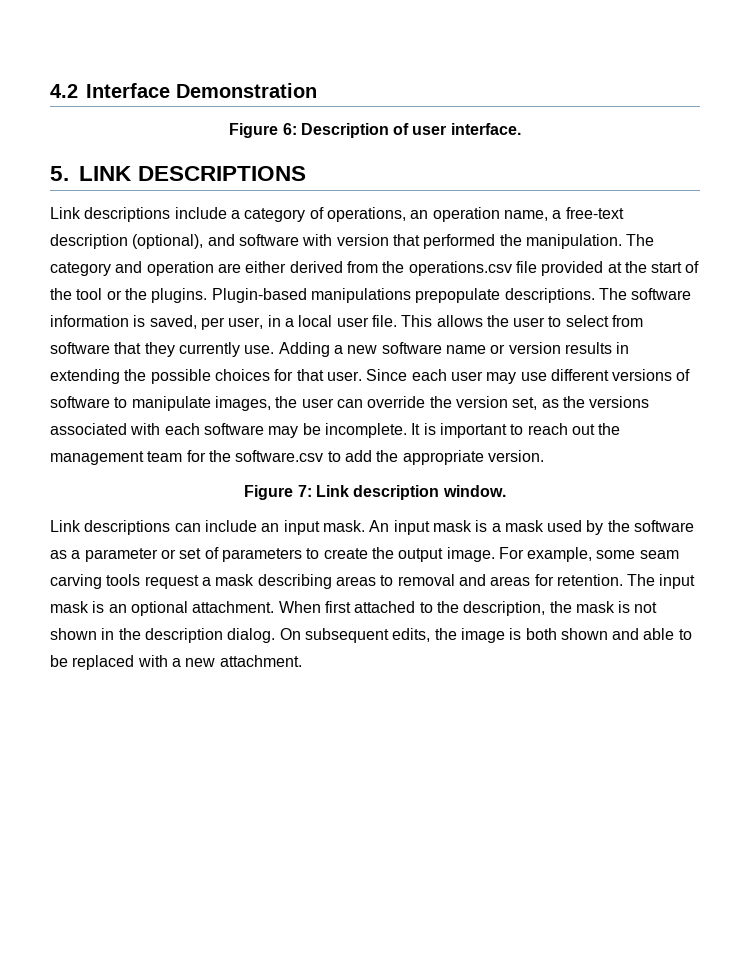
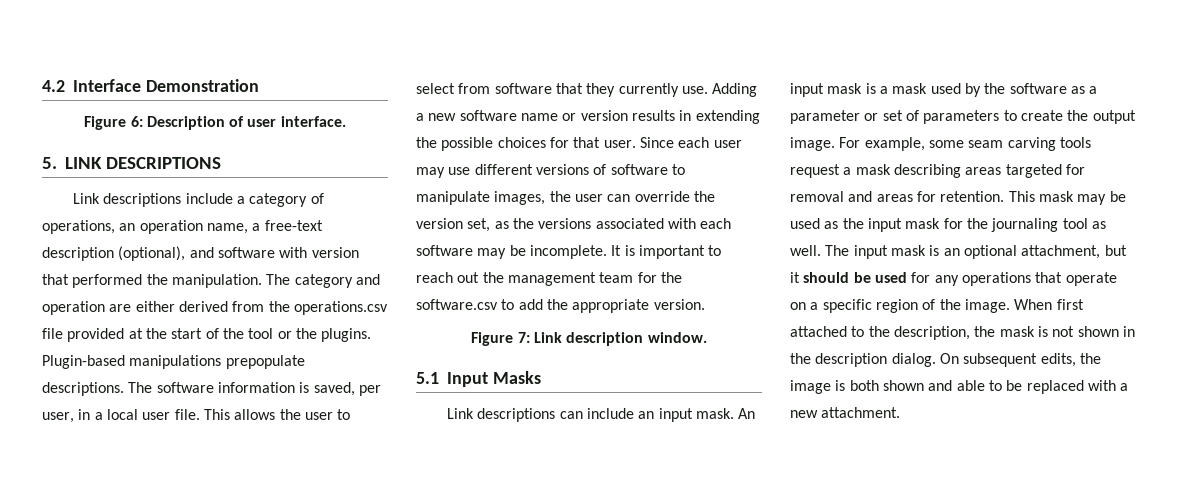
(506, 491) none -> [416,371,541,387] // 5.1 Input Masks
[380,575,394,586] to -> [1005,164,1085,178] targeted for
(623, 580) none -> [1008,191,1126,205] [790,218,1106,232] [790,245,821,256] This mask may be used as the input mask for the journaling tool as well.
[192,601,275,613] attachment. -> [1021,245,1127,259] [790,272,1117,286] [790,299,1010,313] attachment, but it should be used for any operations that operate on a specific region of the image.

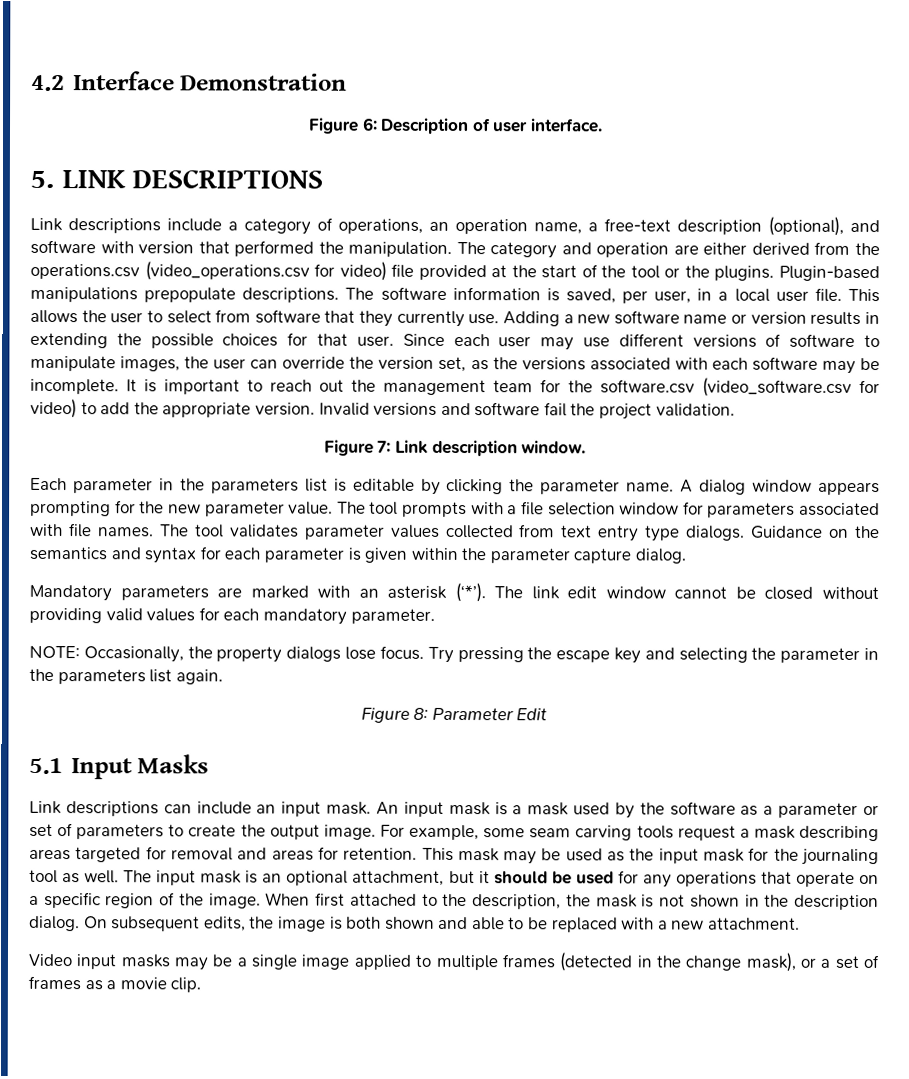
(388, 308) none -> [144,261,387,281] (video_operations.csv for video)
(498, 304) none -> [702,377,880,397] [30,398,77,419] (video_software.csv for video)
(705, 304) none -> [318,402,735,420] Invalid versions and software fail the project validation.
(707, 337) none -> [30,477,880,496] [30,500,880,518] [30,523,880,542] [29,546,687,564] [29,583,879,603] [29,607,435,625] [29,645,879,664] [29,668,223,685] [360,707,548,723] // Each parameter in the parameters list is editable by clicking the parameter name. A dialog window appears prompting for the new parameter value. The tool prompts with a file selection window for parameters associated with file names. The tool validates parameter values collected from text entry type dialogs. Guidance on the semantics and syntax for each parameter is given within the parameter capture dialog. // Mandatory parameters are marked with an asterisk (‘*’). The link edit window cannot be closed without providing valid values for each mandatory parameter. // NOTE: Occasionally, the property dialogs lose focus. Try pressing the escape key and selecting the parameter in the parameters list again. // Figure 8: Parameter Edit
(901, 412) none -> [28,952,880,972] [28,975,202,993] // Video input masks may be a single image applied to multiple frames (detected in the change mask), or a set of frames as a movie clip.

